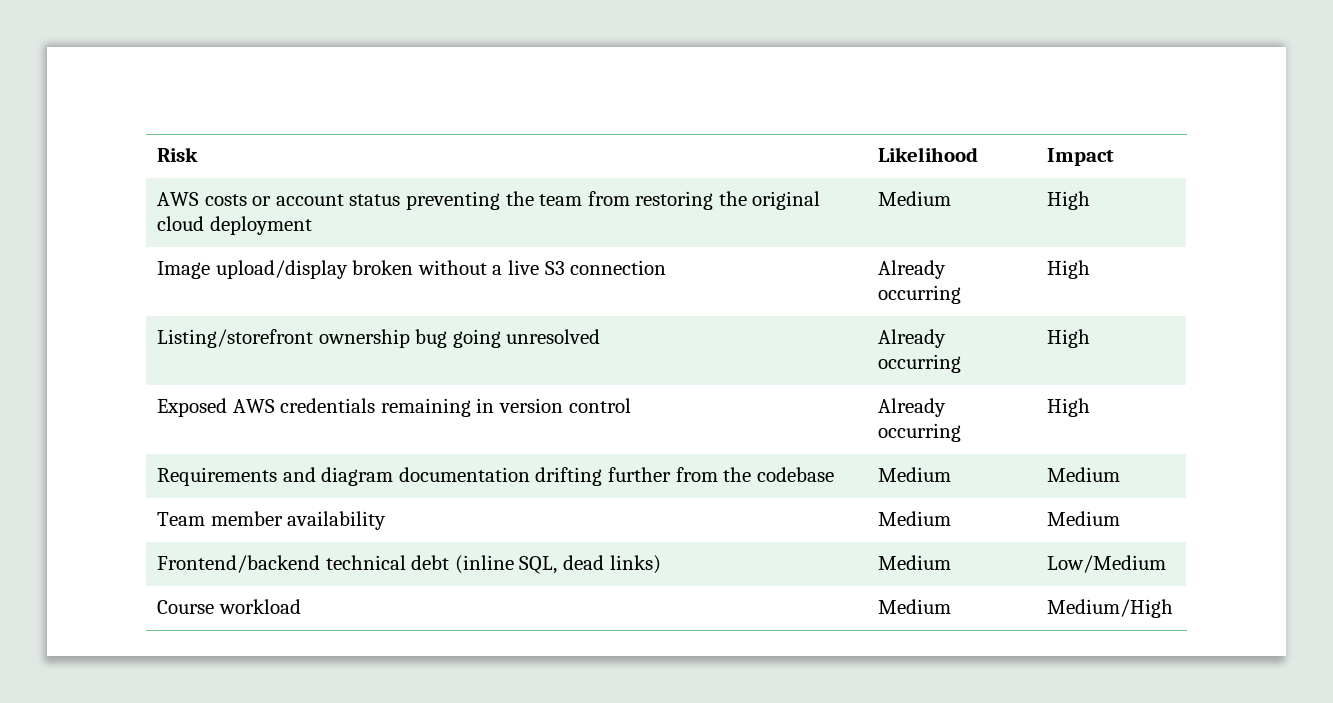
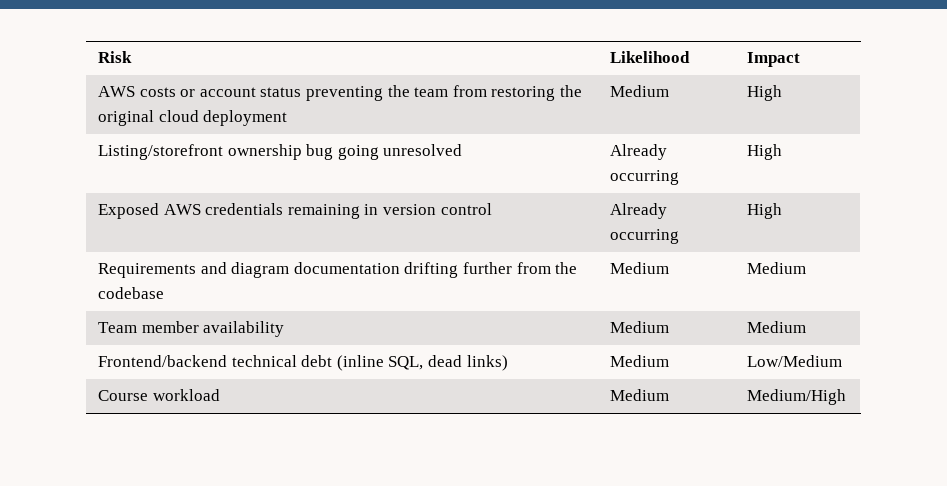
[157,260,667,279] [878,260,947,279] [878,285,962,304] [1047,260,1091,279] // Image upload/display broken without a live S3 connection | Already occurring | High -> (783, 93) none

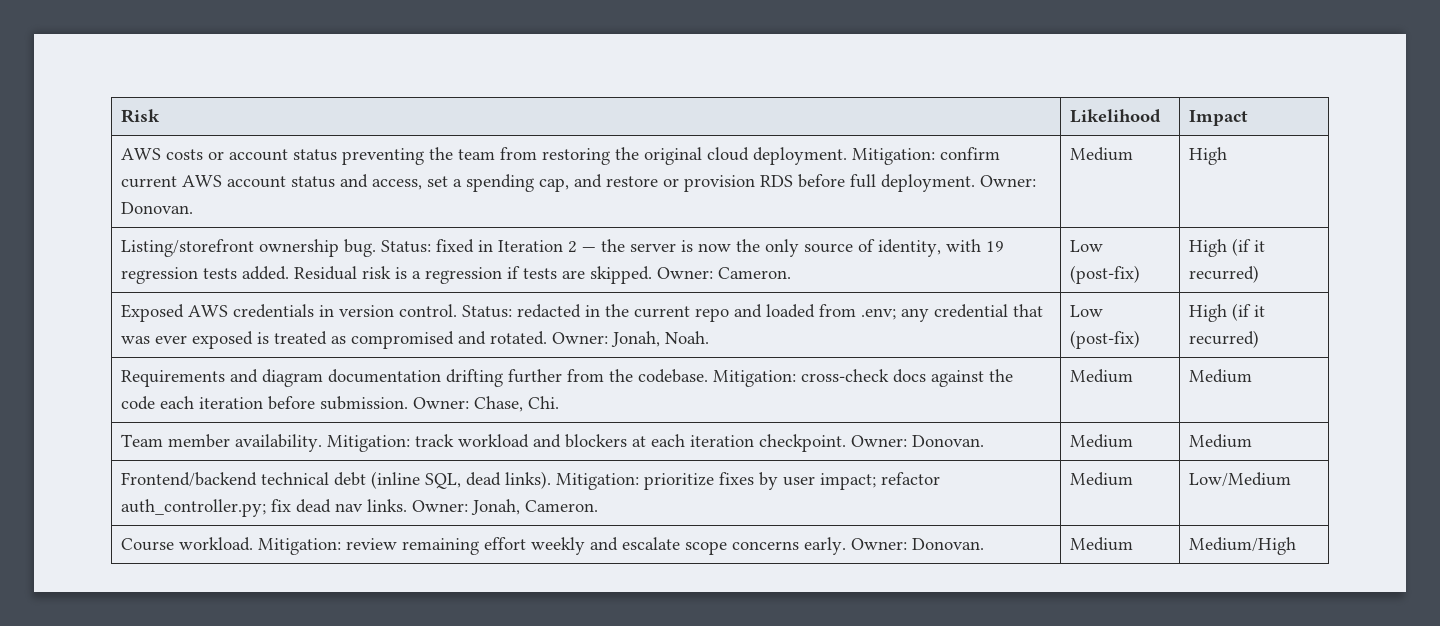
[203,110,288,126] [610,85,670,97] [747,85,783,101] [98,144,463,160] [610,144,668,160] [610,170,680,185] [747,144,783,160] deployment | Medium | High // Listing/storefront ownership bug going unresolved | Already occurring | High -> [753,147,1001,165] [121,174,1037,192] [121,202,194,214] [1070,147,1134,161] [1189,147,1228,165] [121,239,1005,257] [121,266,792,284] [1070,240,1104,252] [1070,265,1141,284] [1189,238,1266,257] [1189,265,1260,283] deployment. Mitigation: confirm current AWS account status and access, set a spending cap, and restore or provision RDS before full deployment. Owner: Donovan. | Medium | High // Listing/storefront ownership bug. Status: fixed in Iteration 2 — the server is now the only source of identity, with 19 regression tests added. Residual risk is a regression if tests are skipped. Owner: Cameron. | Low (post-fix) | High (if it recurred)
[287,204,360,219] remaining -> (315, 311) none
[440,203,492,215] [610,203,668,219] [610,229,680,244] [747,203,783,219] control | Already occurring | High -> [399,304,1044,322] [121,331,710,349] [1070,305,1104,317] [1070,330,1141,349] [1189,303,1266,322] [1189,330,1260,348] control. Status: redacted in the current repo and loaded from .env; any credential that was ever exposed is treated as compromised and rotated. Owner: Jonah, Noah. | Low (post-fix) | High (if it recurred)
[98,287,165,299] [610,262,670,274] [747,262,807,274] [98,321,285,337] codebase | Medium | Medium // Team member availability -> [638,369,1014,387] [121,396,560,412] [1070,369,1134,383] [1189,369,1253,383] [121,434,985,452] codebase. Mitigation: cross-check docs against the code each iteration before submission. Owner: Chase, Chi. | Medium | Medium // Team member availability. Mitigation: track workload and blockers at each iteration checkpoint. Owner: Donovan.
[466,355,508,371] [610,355,670,367] [747,355,843,367] [98,389,220,401] links) | Medium | Low/Medium // Course workload -> [505,471,941,490] [121,499,599,517] [1070,472,1134,486] [1189,472,1292,487] [121,537,985,555] links). Mitigation: prioritize fixes by user impact; refactor auth_controller.py; fix dead nav links. Owner: Jonah, Cameron. | Medium | Low/Medium // Course workload. Mitigation: review remaining effort weekly and escalate scope concerns early. Owner: Donovan.

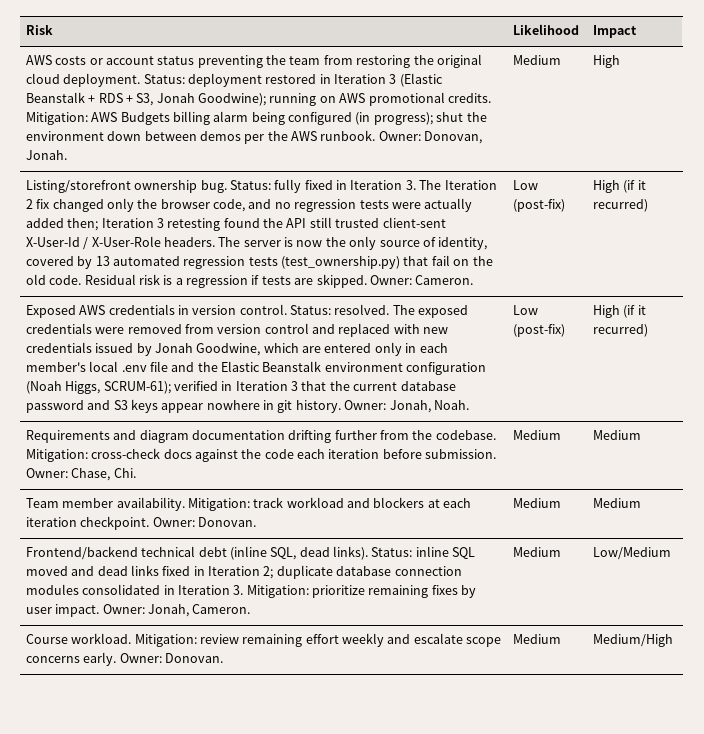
[852,147,1001,165] [121,174,1037,192] [121,202,194,214] Mitigation: confirm current AWS account status and access, set a spending cap, and restore or provision RDS before full deployment. Owner: Donovan. -> [143,73,443,87] [25,92,491,106] [25,111,487,125] [25,130,483,144] [25,150,67,160] Status: deployment restored in Iteration 3 (Elastic Beanstalk + RDS + S3, Jonah Goodwine); running on AWS promotional credits. Mitigation: AWS Budgets billing alarm being configured (in progress); shut the environment down between demos per the AWS runbook. Owner: Donovan, Jonah.
[436,239,626,253] fixed in Iteration 2 — the -> [274,179,497,193] [25,198,473,212] [25,217,446,231] [25,236,241,250] fully fixed in Iteration 3. The Iteration 2 fix changed only the browser code, and no regression tests were actually added then; Iteration 3 retesting found the API still trusted client-sent X-User-Id / X-User-Role headers. The
[946,239,1005,252] [121,266,290,284] with 19 regression tests added. -> [25,255,493,269] [25,274,82,285] covered by 13 automated regression tests (test_ownership.py) that fail on the old code.
[517,304,1044,322] [121,331,548,349] redacted in the current repo and loaded from .env; any credential that was ever exposed is treated as compromised and rotated. -> [334,304,469,318] [25,323,449,337] [25,342,448,356] [25,361,487,375] [25,381,456,394] [25,399,341,413] resolved. The exposed credentials were removed from version control and replaced with new credentials issued by Jonah Goodwine, which are entered only in each member's local .env file and the Elastic Beanstalk environment configuration (Noah Higgs, SCRUM-61); verified in Iteration 3 that the current database password and S3 keys appear nowhere in git history.
(552, 480) none -> [371,546,476,559] [25,565,462,579] [25,584,244,595] Status: inline SQL moved and dead links fixed in Iteration 2; duplicate database connection modules consolidated in Iteration 3.
(715, 481) none -> [368,585,429,598] remaining
[820,472,941,490] [121,499,408,517] impact; refactor auth_controller.py; fix dead nav links. -> [55,604,100,617] impact.

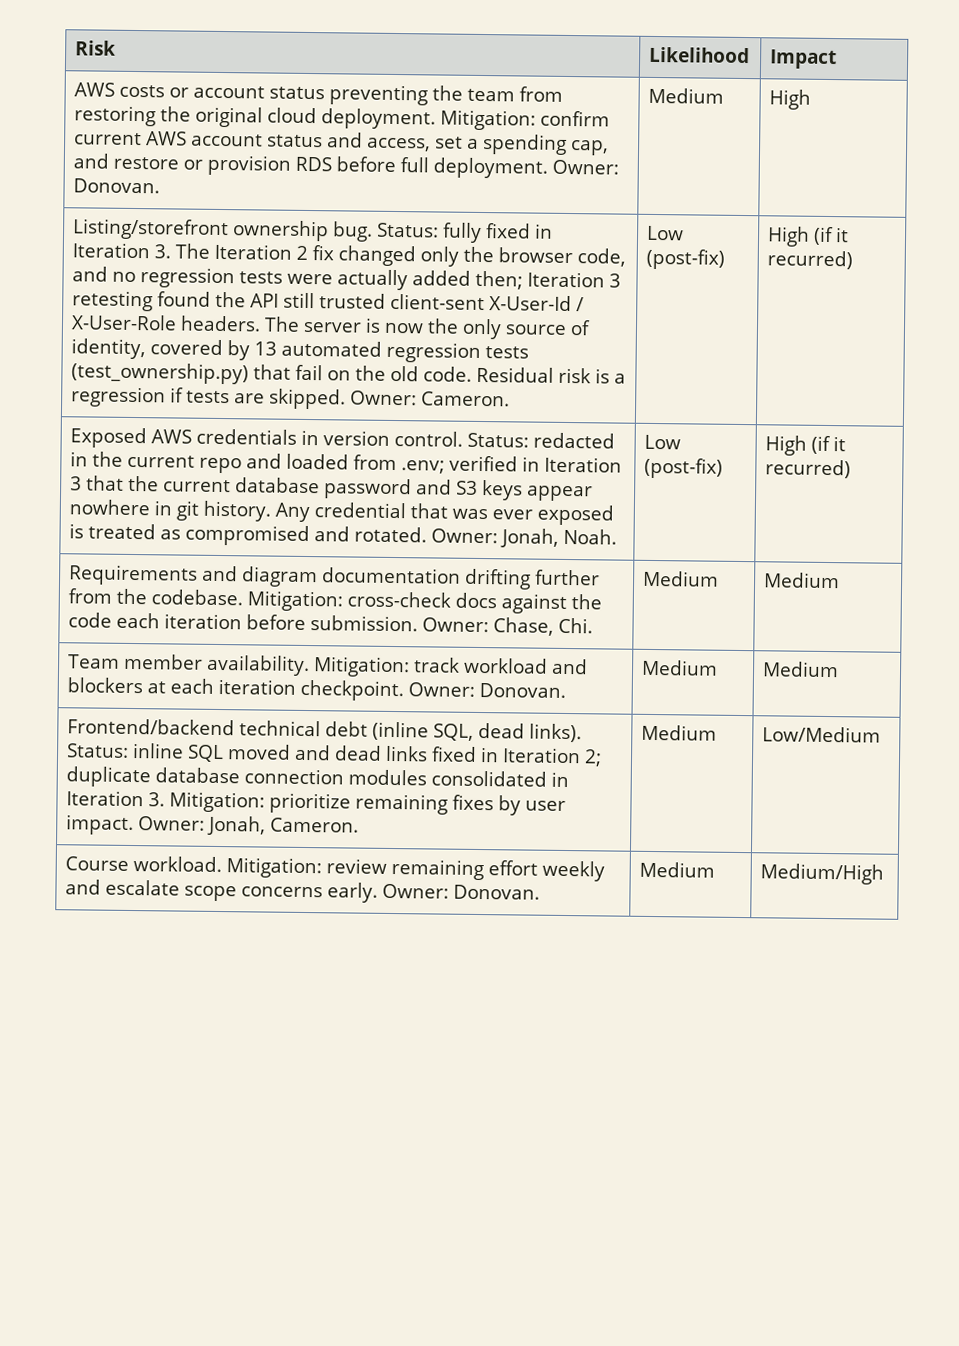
[143,73,443,87] [25,92,491,106] [25,111,487,125] [25,130,483,144] [25,150,67,160] Status: deployment restored in Iteration 3 (Elastic Beanstalk + RDS + S3, Jonah Goodwine); running on AWS promotional credits. Mitigation: AWS Budgets billing alarm being configured (in progress); shut the environment down between demos per the AWS runbook. Owner: Donovan, Jonah. -> [439,109,610,131] [73,131,609,156] [72,153,619,179] [72,178,160,194] Mitigation: confirm current AWS account status and access, set a spending cap, and restore or provision RDS before full deployment. Owner: Donovan.
[334,304,469,318] [25,323,449,337] [25,342,448,356] [25,361,487,375] [25,381,171,394] resolved. The exposed credentials were removed from version control and replaced with new credentials issued by Jonah Goodwine, which are entered only in each member's local .env file and the Elastic Beanstalk environment configuration (Noah Higgs, SCRUM-61); -> [532,432,615,449] [69,451,445,474] redacted in the current repo and loaded from .env;
(341, 406) none -> [274,502,614,526] [68,523,427,547] Any credential that was ever exposed is treated as compromised and rotated.

